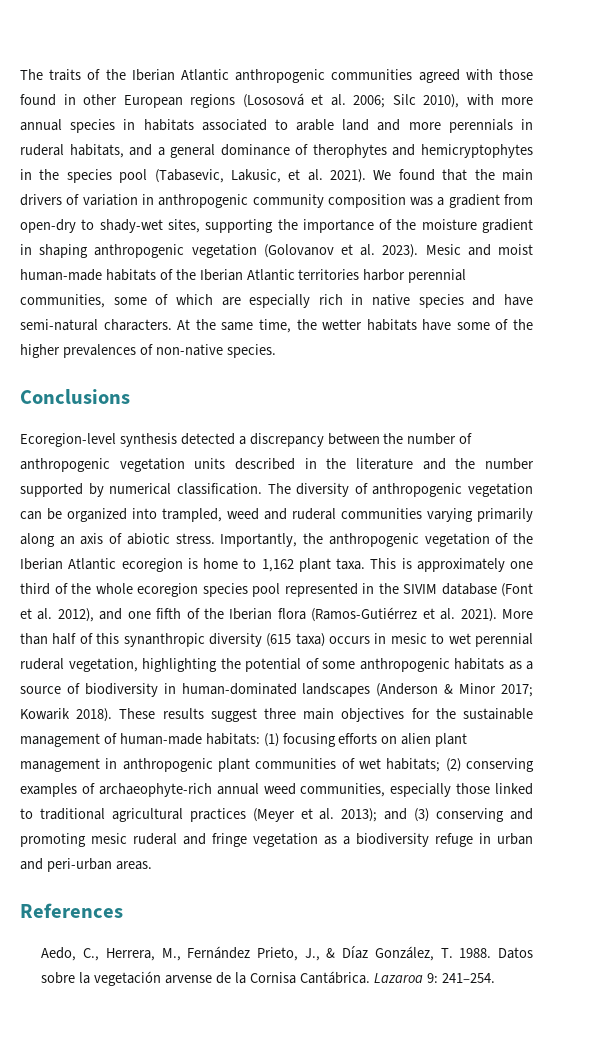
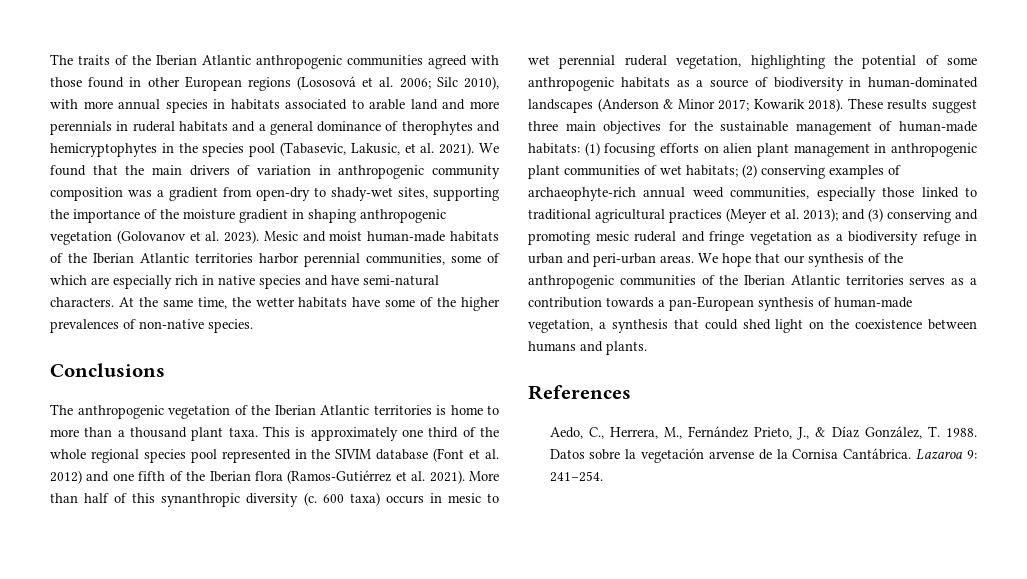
[69,144,124,158] habitats, -> [178,121,228,132] habitats
[20,433,473,447] [20,458,535,472] [20,483,533,497] [20,508,533,522] [20,533,324,547] Ecoregion-level synthesis detected a discrepancy between the number of anthropogenic vegetation units described in the literature and the number supported by numerical classification. The diversity of anthropogenic vegetation can be organized into trampled, weed and ruderal communities varying primarily along an axis of abiotic stress. Importantly, the -> [50,404,73,415] The
[121,558,183,572] ecoregion -> [373,405,432,415] territories
[261,559,294,572] 1,162 -> [50,427,187,438] more than a thousand
[137,583,198,597] ecoregion -> [90,449,139,463] regional
[57,608,94,622] 2012), -> [50,470,82,484] 2012)
[266,633,292,647] (615 -> [303,492,344,506] (c. 600
(152, 865) none -> [698,253,903,267] [528,275,977,289] [528,296,912,311] [528,319,977,333] [528,341,647,355] We hope that our synthesis of the anthropogenic communities of the Iberian Atlantic territories serves as a contribution towards a pan-European synthesis of human-made vegetation, a synthesis that could shed light on the coexistence between humans and plants.

